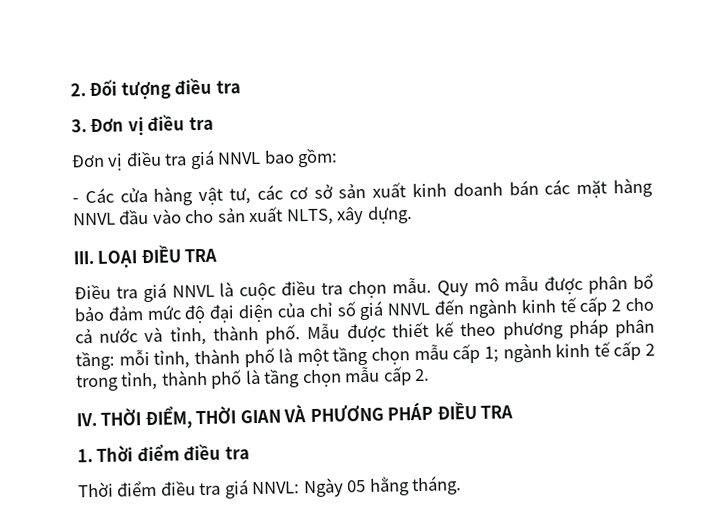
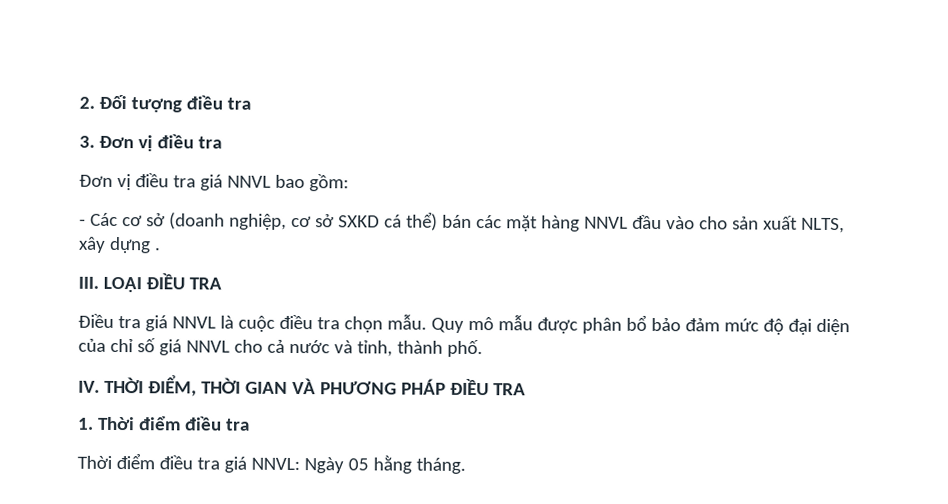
[119,182,503,206] cửa hàng vật tư, các cơ sở sản xuất kinh doanh -> [121,211,438,231] cơ sở (doanh nghiệp, cơ sở SXKD cá thể)
[366,206,413,224] dựng. -> [108,236,161,254] dựng .
[434,296,622,319] đến ngành kinh tế cấp 2 -> (230, 346) none
[307,318,655,343] [75,340,655,371] [76,366,431,392] Mẫu được thiết kế theo phương pháp phân tầng: mỗi tỉnh, thành phố là một tầng chọn mẫu cấp 1; ngành kinh tế cấp 2 trong tỉnh, thành phố là tầng chọn mẫu cấp 2. -> (483, 348) none

